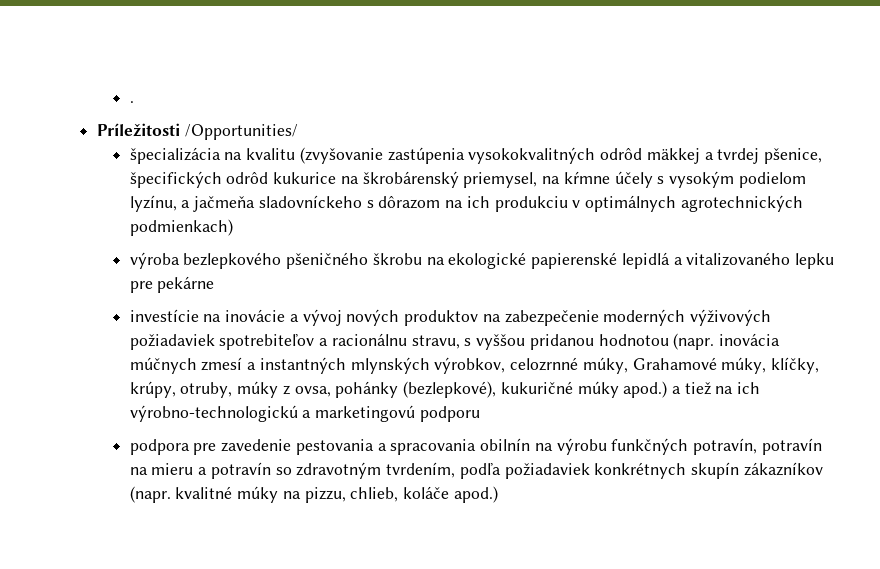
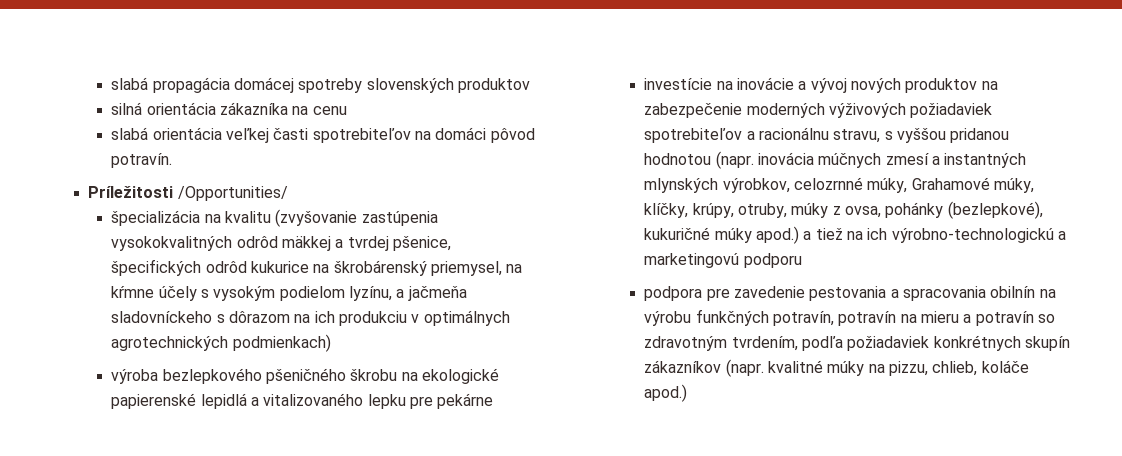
[129,101,134,103] . -> [111,77,530,93] [111,102,347,115] [111,127,535,143] [111,153,173,168] slabá propagácia domácej spotreby slovenských produktov // silná orientácia zákazníka na cenu // slabá orientácia veľkej časti spotrebiteľov na domáci pôvod potravín.

